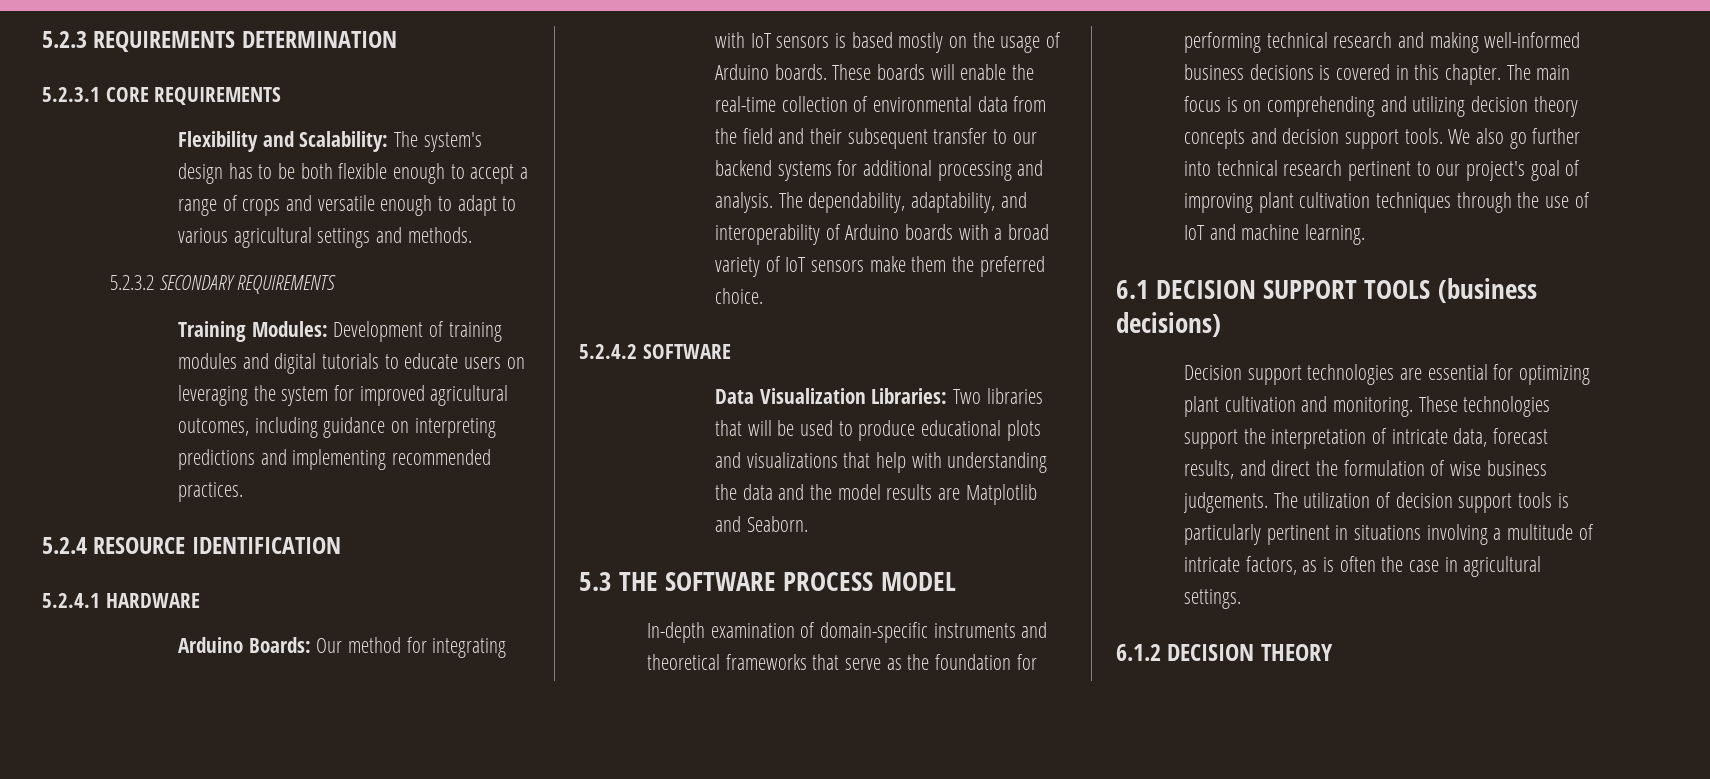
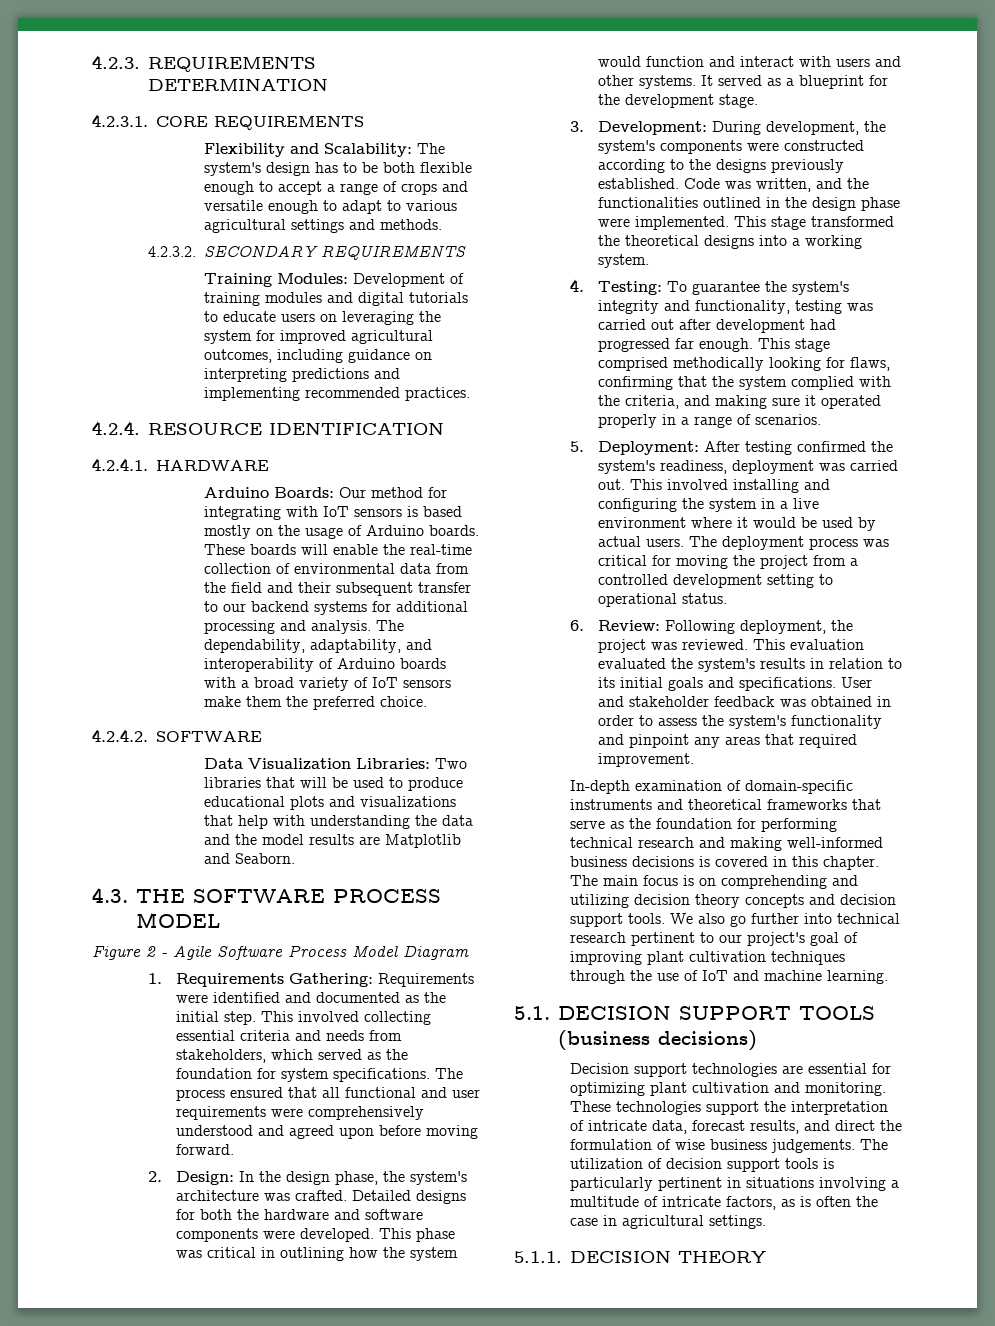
[42,31,87,48] 5.2.3 -> [92,55,140,69] 4.2.3.
[42,87,100,102] 5.2.3.1 -> [92,114,148,127] 4.2.3.1.
[109,275,154,290] 5.2.3.2 -> [148,246,197,257] 4.2.3.2.
[42,537,87,554] 5.2.4 -> [92,421,140,435] 4.2.4.
[42,593,100,608] 5.2.4.1 -> [92,458,148,471] 4.2.4.1.
[579,344,637,359] 5.2.4.2 -> [92,729,148,742] 4.2.4.2.
[579,572,612,591] 5.3 -> [92,888,128,903] 4.3.
(956, 581) none -> [92,945,469,960] [148,973,475,987] [176,992,447,1003] [176,1011,432,1025] [176,1030,403,1041] [176,1049,409,1063] [176,1068,464,1082] [176,1087,481,1101] [176,1106,425,1120] [176,1125,479,1139] [176,1144,235,1155] [148,1171,468,1185] [176,1190,467,1204] [176,1209,424,1220] [176,1228,456,1242] [176,1247,459,1261] [598,56,902,67] [598,75,889,89] [598,94,759,108] [570,121,887,135] [598,140,865,154] [598,159,845,173] [598,178,870,192] [598,197,901,211] [598,216,895,230] [598,235,863,249] [598,254,650,268] [570,279,850,295] [598,300,874,314] [598,319,837,333] [598,338,831,352] [598,357,891,371] [598,376,892,390] [598,395,882,409] [598,414,822,428] [570,441,894,455] [598,460,899,474] [598,479,831,493] [598,498,820,512] [598,517,877,531] [598,536,890,550] [598,555,859,569] [598,574,834,588] [598,593,728,607] [570,620,854,634] [598,639,865,653] [598,658,903,672] [598,677,873,691] [598,696,892,707] [598,715,883,729] [598,734,858,748] [598,753,695,767] // Figure 2 - Agile Software Process Model Diagram // 1. Requirements Gathering: Requirements were identified and documented as the initial step. This involved collecting essential criteria and needs from stakeholders, which served as the foundation for system specifications. The process ensured that all functional and user requirements were comprehensively understood and agreed upon before moving forward. // 2. Design: In the design phase, the system's architecture was crafted. Detailed designs for both the hardware and software components were developed. This phase was critical in outlining how the system would function and interact with users and other systems. It served as a blueprint for the development stage. // 3. Development: During development, the system's components were constructed according to the designs previously established. Code was written, and the functionalities outlined in the design phase were implemented. This stage transformed the theoretical designs into a working system. // 4. Testing: To guarantee the system's integrity and functionality, testing was carried out after development had progressed far enough. This stage comprised methodically looking for flaws, confirming that the system complied with the criteria, and making sure it operated properly in a range of scenarios. // 5. Deployment: After testing confirmed the system's readiness, deployment was carried out. This involved installing and configuring the system in a live environment where it would be used by actual users. The deployment process was critical for moving the project from a controlled development setting to operational status. // 6. Review: Following deployment, the project was reviewed. This evaluation evaluated the system's results in relation to its initial goals and specifications. User and stakeholder feedback was obtained in order to assess the system's functionality and pinpoint any areas that required improvement.
[1116,280,1149,299] 6.1 -> [514,1006,550,1020] 5.1.
[1116,644,1161,661] 6.1.2 -> [514,1251,562,1263] 5.1.1.

